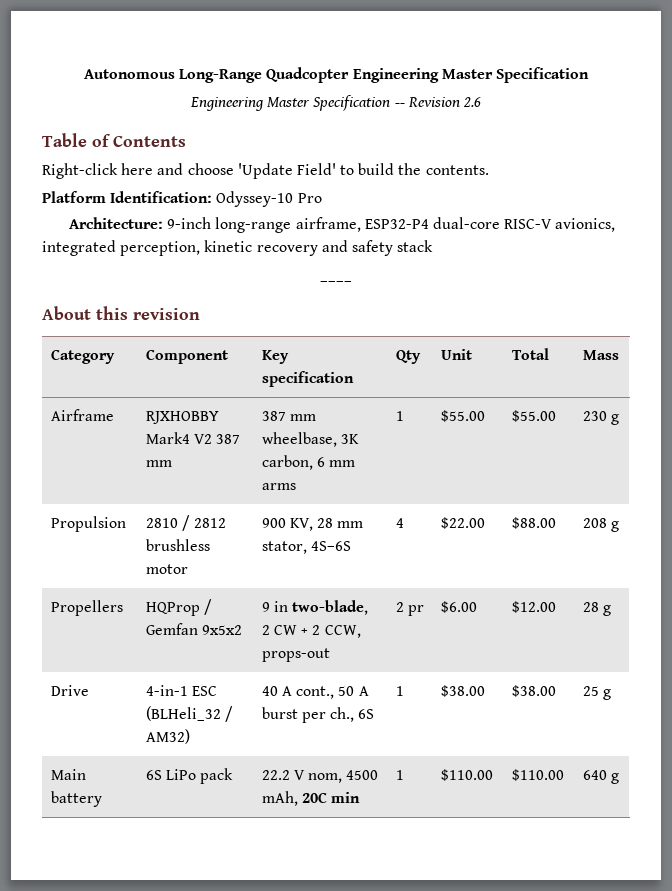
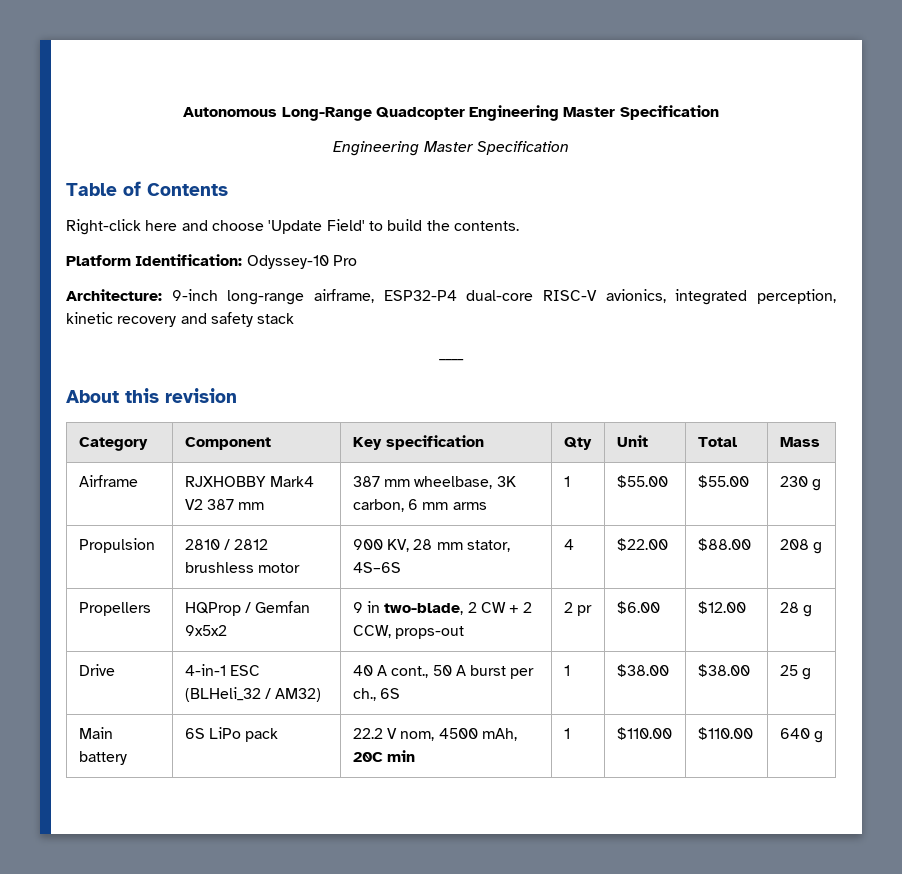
[394,97,481,107] -- Revision 2.6 -> (569, 148) none

